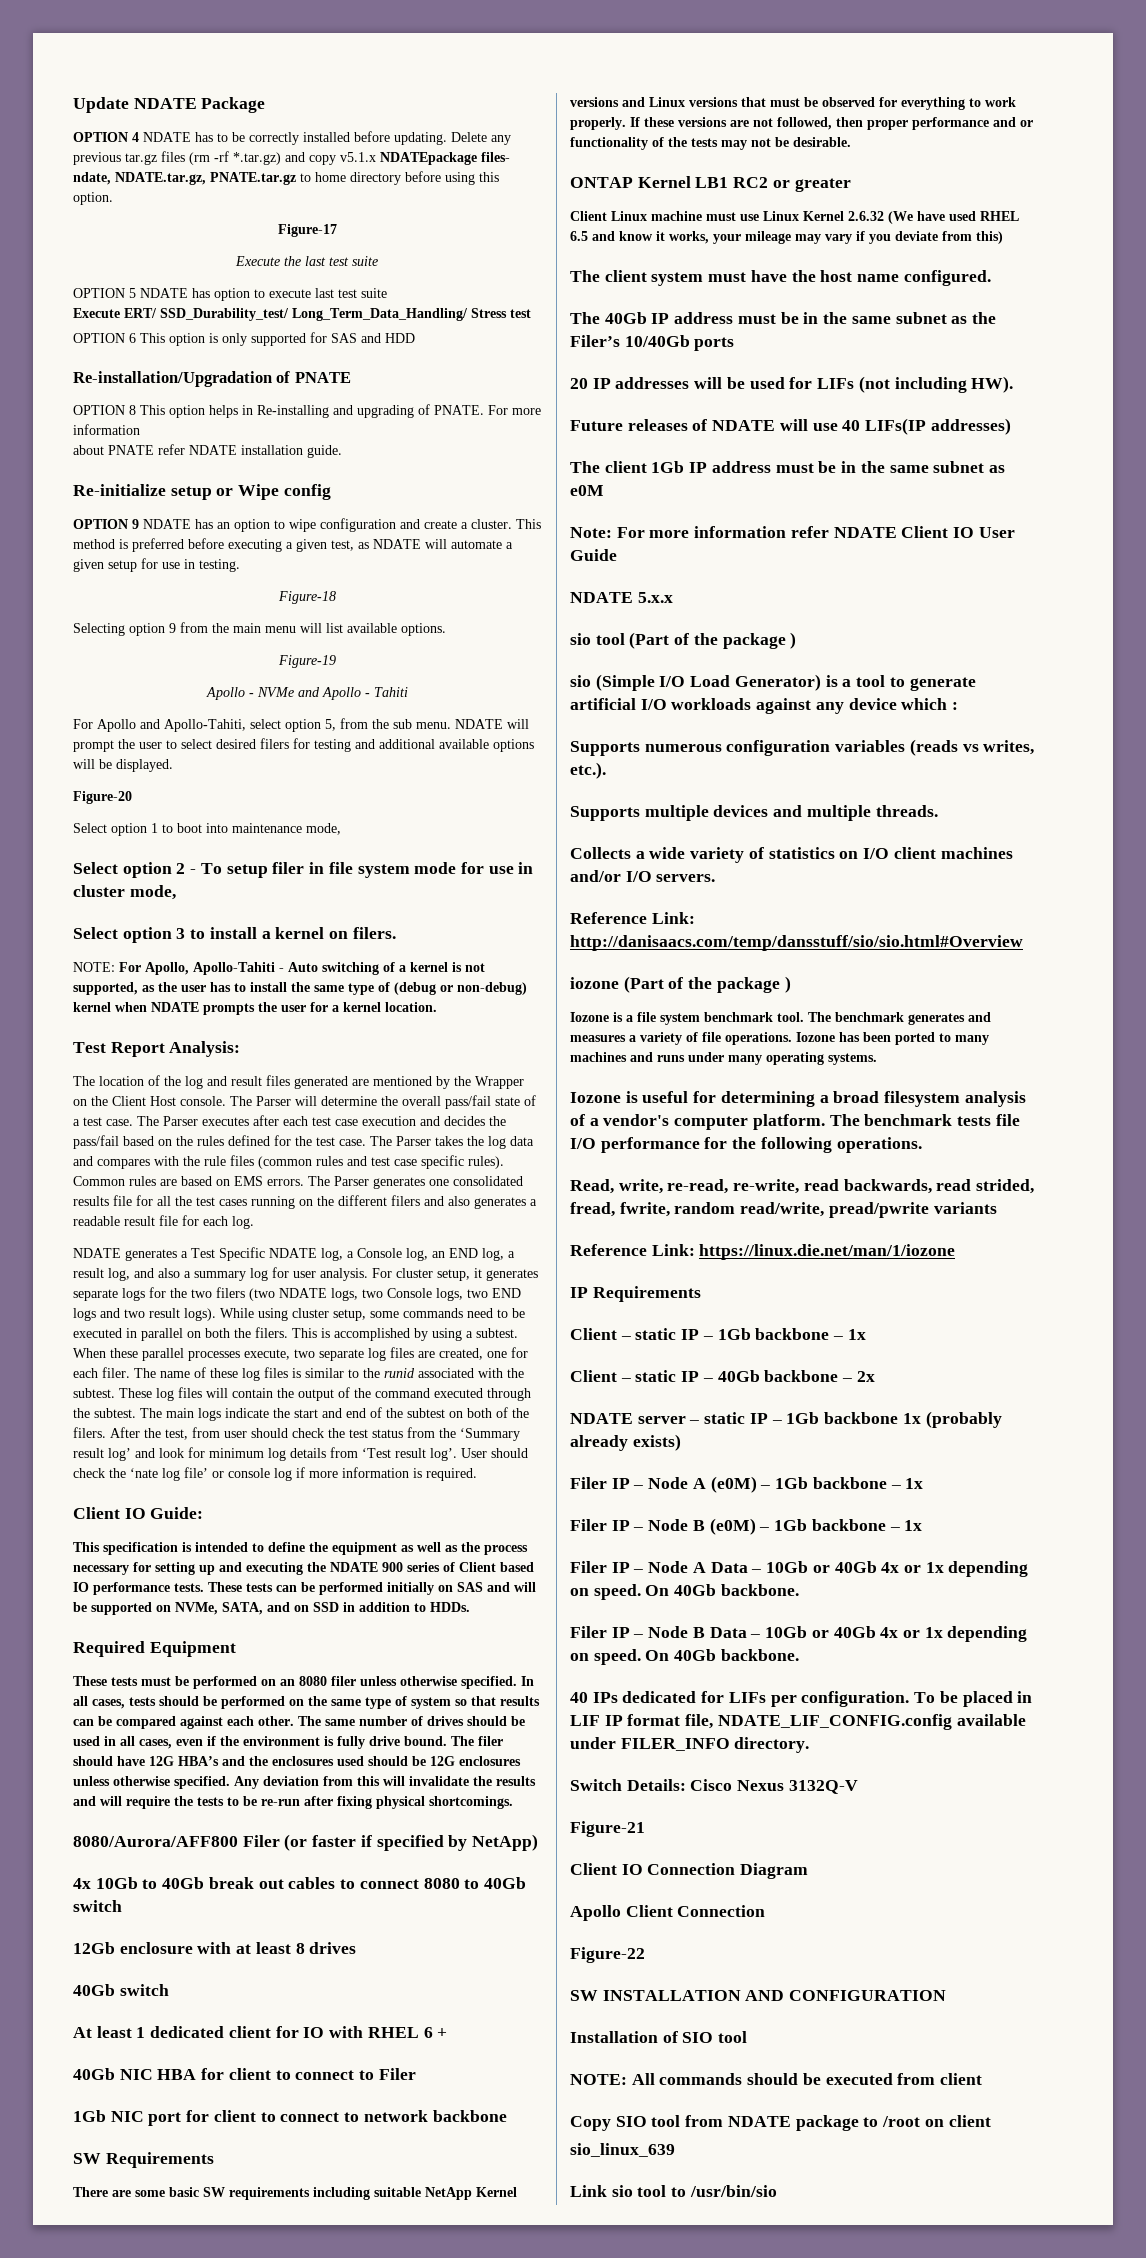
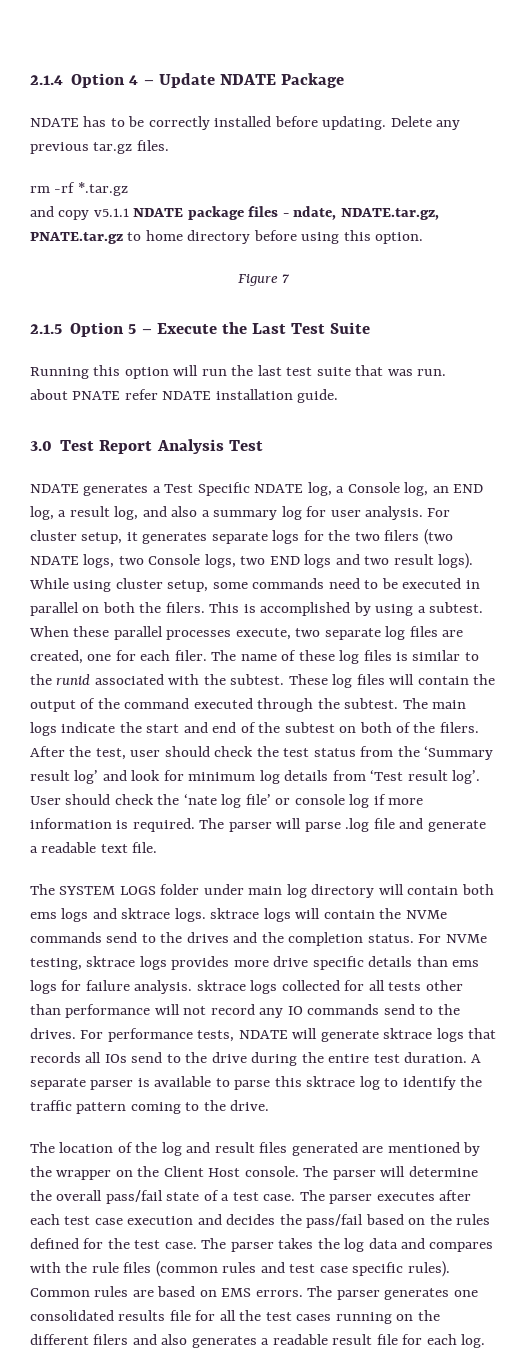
(73, 105) none -> [30,73,154,88] 2.1.4 Option 4 –
[73,132,139,142] OPTION 4 -> (344, 80) none
[161,151,510,165] files (rm -rf *.tar.gz) and copy v5.1.x NDATEpackage files- -> [136,140,169,151] [30,182,128,196] [30,206,289,220] files. // rm -rf *.tar.gz // and copy v5.1.1 NDATE package files -
[277,224,337,237] [235,256,378,266] [73,288,387,301] [73,308,531,321] [73,332,415,346] [73,371,351,387] [73,404,541,418] [73,424,140,435] Figure-17 // Execute the last test suite // OPTION 5 NDATE has option to execute last test suite // Execute ERT/ SSD_Durability_test/ Long_Term_Data_Handling/ Stress test // OPTION 6 This option is only supported for SAS and HDD // Re-installation/Upgradation of PNATE // OPTION 8 This option helps in Re-installing and upgrading of PNATE. For more information -> [237,274,291,286] [30,322,371,337] [30,365,447,379] Figure 7 // 2.1.5 Option 5 – Execute the Last Test Suite // Running this option will run the last test suite that was run.
[73,484,331,500] [73,518,541,532] [73,538,513,552] [73,558,240,572] [277,591,336,604] [73,622,446,636] [277,655,336,668] [205,687,408,700] [73,718,529,732] [73,738,534,752] [73,759,173,772] [73,791,132,804] [73,823,341,836] [73,862,534,878] [73,885,176,900] [73,927,396,943] [73,962,485,975] [73,982,527,995] [73,1002,437,1015] [73,1041,241,1057] [73,1075,524,1089] [73,1095,536,1109] [73,1115,506,1126] [73,1135,534,1149] [73,1155,504,1169] [73,1176,523,1189] [73,1195,537,1209] [73,1215,254,1229] Re-initialize setup or Wipe config // OPTION 9 NDATE has an option to wipe configuration and create a cluster. This method is preferred before executing a given test, as NDATE will automate a given setup for use in testing. // Figure-18 // Selecting option 9 from the main menu will list available options. // Figure-19 // Apollo - NVMe and Apollo - Tahiti // For Apollo and Apollo-Tahiti, select option 5, from the sub menu. NDATE will prompt the user to select desired filers for testing and additional available options will be displayed. // Figure-20 // Select option 1 to boot into maintenance mode, // Select option 2 - To setup filer in file system mode for use in cluster mode, // Select option 3 to install a kernel on filers. // NOTE: For Apollo, Apollo-Tahiti - Auto switching of a kernel is not supported, as the user has to install the same type of (debug or non-debug) kernel when NDATE prompts the user for a kernel location. // Test Report Analysis: // The location of the log and result files generated are mentioned by the Wrapper on the Client Host console. The Parser will determine the overall pass/fail state of a test case. The Parser executes after each test case execution and decides the pass/fail based on the rules defined for the test case. The Parser takes the log data and compares with the rule files (common rules and test case specific rules). Common rules are based on EMS errors. The Parser generates one consolidated results file for all the test cases running on the different filers and also generates a readable result file for each log. -> [30,439,263,454] 3.0 Test Report Analysis Test
[192,1427,220,1438] from -> (126, 754) none
[73,1507,204,1519] [73,1542,528,1555] [73,1562,534,1575] [73,1582,536,1595] [73,1602,470,1615] [73,1641,236,1657] [73,1676,534,1689] [73,1696,540,1709] [73,1716,525,1729] [73,1736,503,1749] [73,1756,521,1766] [73,1776,536,1789] [73,1796,513,1809] [73,1834,539,1851] [73,1877,526,1889] [73,1900,122,1912] [73,1942,357,1954] [73,1984,169,1996] [73,2026,448,2038] [73,2068,416,2080] [73,2110,507,2126] [73,2152,214,2168] [73,2187,517,2200] [570,97,1016,110] [570,117,1033,130] [570,137,851,150] [570,176,851,192] [570,211,1019,224] [570,231,1003,244] [570,270,991,286] [570,312,996,324] [570,335,735,351] [570,376,1014,393] [570,418,1011,435] [570,461,1005,473] [570,485,604,496] [570,526,1015,538] [570,549,617,561] [570,592,673,603] [570,632,797,649] [570,674,976,691] [570,698,959,714] [570,739,1035,756] [570,762,606,779] [570,805,938,821] [570,847,1013,863] [570,870,716,882] [570,912,695,924] [570,935,1023,951] [570,976,791,993] [570,1012,991,1025] [570,1032,989,1045] [570,1052,877,1065] [570,1091,1026,1107] [570,1114,1020,1130] [570,1137,922,1153] [570,1179,1035,1194] [570,1202,997,1218] [570,1244,956,1260] [570,1286,701,1302] [570,1328,866,1340] [570,1370,875,1382] [570,1411,1002,1428] [570,1434,681,1451] [570,1476,924,1493] [570,1518,923,1535] [570,1561,1029,1577] [570,1584,799,1600] [570,1626,1028,1642] [570,1649,799,1665] [570,1691,1033,1707] [570,1714,1026,1730] [570,1737,810,1753] [570,1779,858,1794] [570,1821,645,1837] [570,1863,809,1879] [570,1905,766,1921] [570,1947,645,1963] [570,1990,947,2001] [570,2031,748,2043] [570,2073,983,2085] [570,2115,991,2131] [570,2143,675,2157] [570,2185,777,2197] // Client IO Guide: // This specification is intended to define the equipment as well as the process necessary for setting up and executing the NDATE 900 series of Client based IO performance tests. These tests can be performed initially on SAS and will be supported on NVMe, SATA, and on SSD in addition to HDDs. // Required Equipment // These tests must be performed on an 8080 filer unless otherwise specified. In all cases, tests should be performed on the same type of system so that results can be compared against each other. The same number of drives should be used in all cases, even if the environment is fully drive bound. The filer should have 12G HBA’s and the enclosures used should be 12G enclosures unless otherwise specified. Any deviation from this will invalidate the results and will require the tests to be re-run after fixing physical shortcomings. // 8080/Aurora/AFF800 Filer (or faster if specified by NetApp) // 4x 10Gb to 40Gb break out cables to connect 8080 to 40Gb switch // 12Gb enclosure with at least 8 drives // 40Gb switch // At least 1 dedicated client for IO with RHEL 6 + // 40Gb NIC HBA for client to connect to Filer // 1Gb NIC port for client to connect to network backbone // SW Requirements // There are some basic SW requirements including suitable NetApp Kernel versions and Linux versions that must be observed for everything to work properly. If these versions are not followed, then proper performance and or functionality of the tests may not be desirable. // ONTAP Kernel LB1 RC2 or greater // Client Linux machine must use Linux Kernel 2.6.32 (We have used RHEL 6.5 and know it works, your mileage may vary if you deviate from this) // The client system must have the host name configured. // The 40Gb IP address must be in the same subnet as the Filer’s 10/40Gb ports // 20 IP addresses will be used for LIFs (not including HW). // Future releases of NDATE will use 40 LIFs(IP addresses) // The client 1Gb IP address must be in the same subnet as e0M // Note: For more information refer NDATE Client IO User Guide // NDATE 5.x.x // sio tool (Part of the package ) // sio (Simple I/O Load Generator) is a tool to generate artificial I/O workloads against any device which : // Supports numerous configuration variables (reads vs writes, etc.). // Supports multiple devices and multiple threads. // Collects a wide variety of statistics on I/O client machines and/or I/O servers. // Reference Link: http://danisaacs.com/temp/dansstuff/sio/sio.html#Overview // iozone (Part of the package ) // Iozone is a file system benchmark tool. The benchmark generates and measures a variety of file operations. Iozone has been ported to many machines and runs under many operating systems. // Iozone is useful for determining a broad filesystem analysis of a vendor's computer platform. The benchmark tests file I/O performance for the following operations. // Read, write, re-read, re-write, read backwards, read strided, fread, fwrite, random read/write, pread/pwrite variants // Reference Link: https://linux.die.net/man/1/iozone // IP Requirements // Client – static IP – 1Gb backbone – 1x // Client – static IP – 40Gb backbone – 2x // NDATE server – static IP – 1Gb backbone 1x (probably already exists) // Filer IP – Node A (e0M) – 1Gb backbone – 1x // Filer IP – Node B (e0M) – 1Gb backbone – 1x // Filer IP – Node A Data – 10Gb or 40Gb 4x or 1x depending on speed. On 40Gb backbone. // Filer IP – Node B Data – 10Gb or 40Gb 4x or 1x depending on speed. On 40Gb backbone. // 40 IPs dedicated for LIFs per configuration. To be placed in LIF IP format file, NDATE_LIF_CONFIG.config available under FILER_INFO directory. // Switch Details: Cisco Nexus 3132Q-V // Figure-21 // Client IO Connection Diagram // Apollo Client Connection // Figure-22 // SW INSTALLATION AND CONFIGURATION // Installation of SIO tool // NOTE: All commands should be executed from client // Copy SIO tool from NDATE package to /root on client // sio_linux_639 // Link sio tool to /usr/bin/sio -> [199,818,486,832] [30,842,158,853] [30,884,494,898] [30,908,447,922] [30,932,487,946] [30,956,480,970] [30,980,463,994] [30,1004,460,1018] [30,1028,497,1042] [30,1052,482,1066] [30,1076,483,1090] [30,1100,270,1114] [30,1142,481,1156] [30,1166,478,1180] [30,1190,472,1204] [30,1214,491,1228] [30,1238,494,1252] [30,1261,450,1277] [30,1286,478,1300] [30,1310,440,1324] [30,1334,486,1348] The parser will parse .log file and generate a readable text file. // The SYSTEM LOGS folder under main log directory will contain both ems logs and sktrace logs. sktrace logs will contain the NVMe commands send to the drives and the completion status. For NVMe testing, sktrace logs provides more drive specific details than ems logs for failure analysis. sktrace logs collected for all tests other than performance will not record any IO commands send to the drives. For performance tests, NDATE will generate sktrace logs that records all IOs send to the drive during the entire test duration. A separate parser is available to parse this sktrace log to identify the traffic pattern coming to the drive. // The location of the log and result files generated are mentioned by the wrapper on the Client Host console. The parser will determine the overall pass/fail state of a test case. The parser executes after each test case execution and decides the pass/fail based on the rules defined for the test case. The parser takes the log data and compares with the rule files (common rules and test case specific rules). Common rules are based on EMS errors. The parser generates one consolidated results file for all the test cases running on the different filers and also generates a readable result file for each log.

